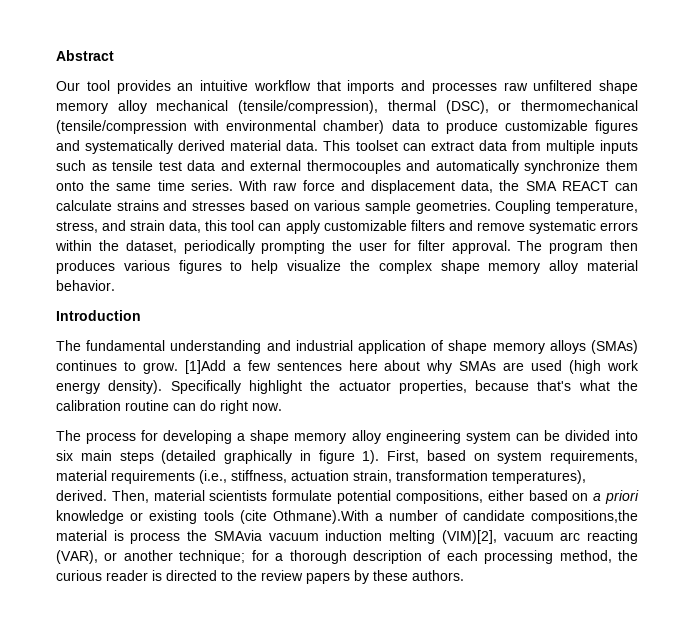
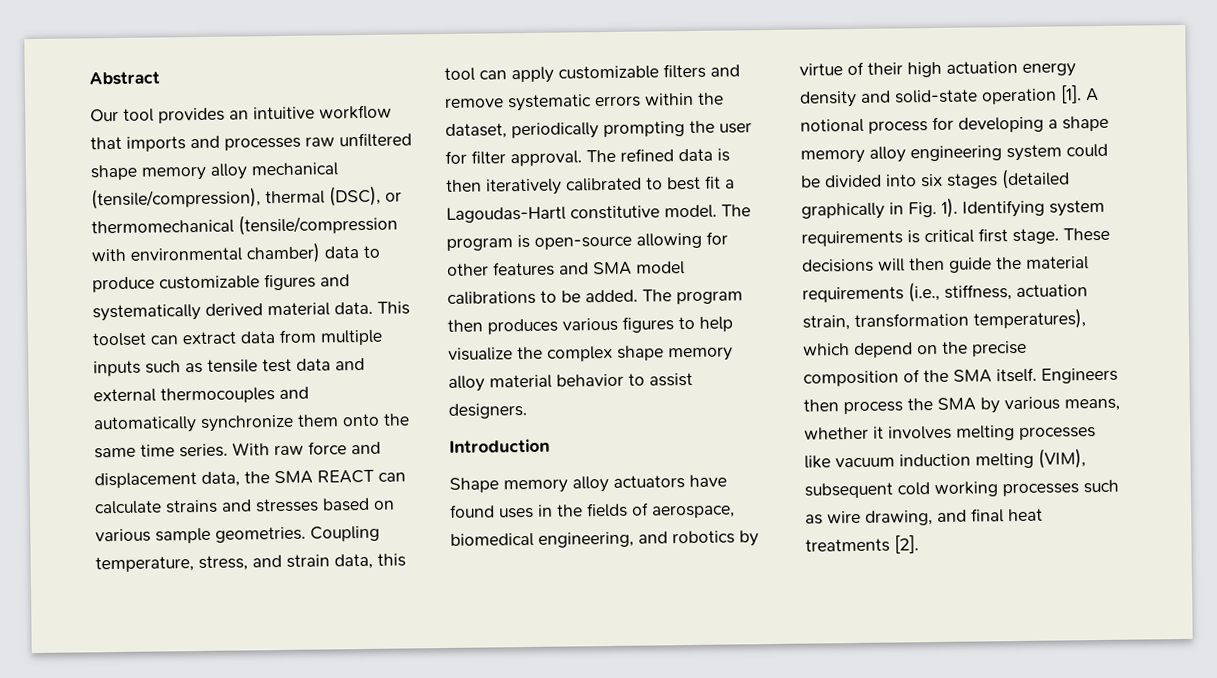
(543, 245) none -> [620,148,730,162] [446,175,735,196] [446,204,751,223] [446,231,728,251] [447,261,685,277] [447,289,672,305] refined data is then iteratively calibrated to best fit a Lagoudas-Hartl constitutive model. The program is open-source allowing for other features and SMA model calibrations to be added. The
[56,280,115,291] [56,310,141,321] [56,340,638,354] [56,360,640,374] [56,380,638,394] [56,400,282,414] [56,430,81,441] behavior. // Introduction // The fundamental understanding and industrial application of shape memory alloys (SMAs) continues to grow. [1]Add a few sentences here about why SMAs are used (high work energy density). Specifically highlight the actuator properties, because that's what the calibration routine can do right now. // The -> [556,372,693,387] [448,403,527,419] [449,438,550,453] [449,474,727,494] [450,502,735,519] [450,530,759,548] [799,60,1076,78] [799,85,1099,108] [800,118,864,133] behavior to assist designers. // Introduction // Shape memory alloy actuators have found uses in the fields of aerospace, biomedical engineering, and robotics by virtue of their high actuation energy density and solid-state operation [1]. A notional
[515,433,539,441] can -> [1066,143,1108,158] could
[80,450,154,464] main steps -> [947,173,998,189] stages
[318,450,638,464] figure 1). First, based on system requirements, -> [908,197,1105,218] [801,227,1110,247] [802,256,1022,273] Fig. 1). Identifying system requirements is critical first stage. These decisions will then guide the
[56,490,640,504] [56,510,638,524] [56,530,639,544] [56,550,639,564] [56,570,464,584] derived. Then, material scientists formulate potential compositions, either based on a priori knowledge or existing tools (cite Othmane).With a number of candidate compositions,the material is process the SMAvia vacuum induction melting (VIM)[2], vacuum arc reacting (VAR), or another technique; for a thorough description of each processing method, the curious reader is directed to the review papers by these authors. -> [803,340,1027,358] [803,367,1118,387] [803,396,1120,415] [804,425,1096,441] [804,448,1086,469] [804,479,1119,499] [805,508,1043,526] [805,535,919,554] which depend on the precise composition of the SMA itself. Engineers then process the SMA by various means, whether it involves melting processes like vacuum induction melting (VIM), subsequent cold working processes such as wire drawing, and final heat treatments [2].

